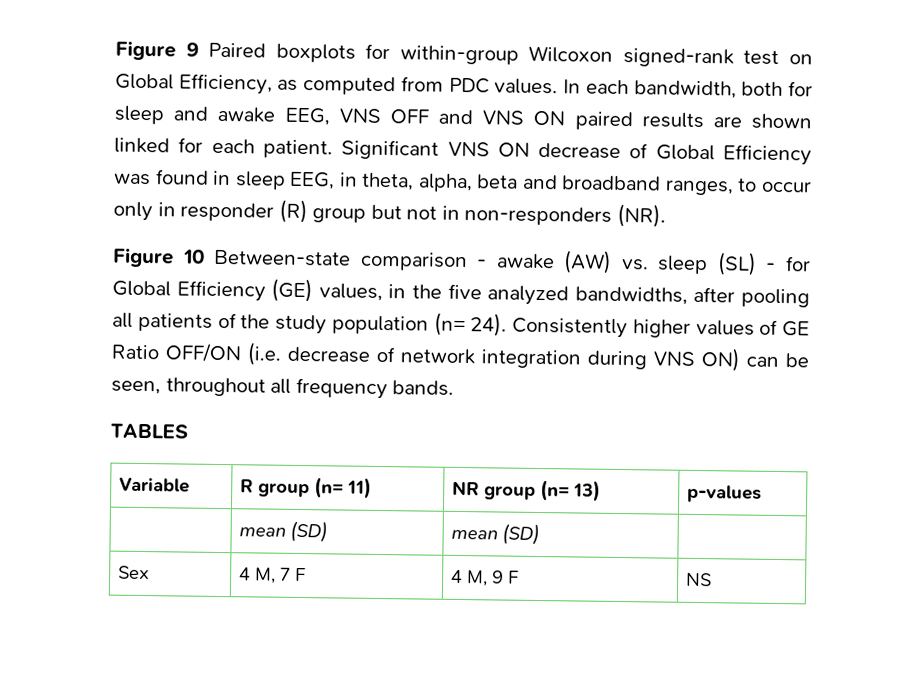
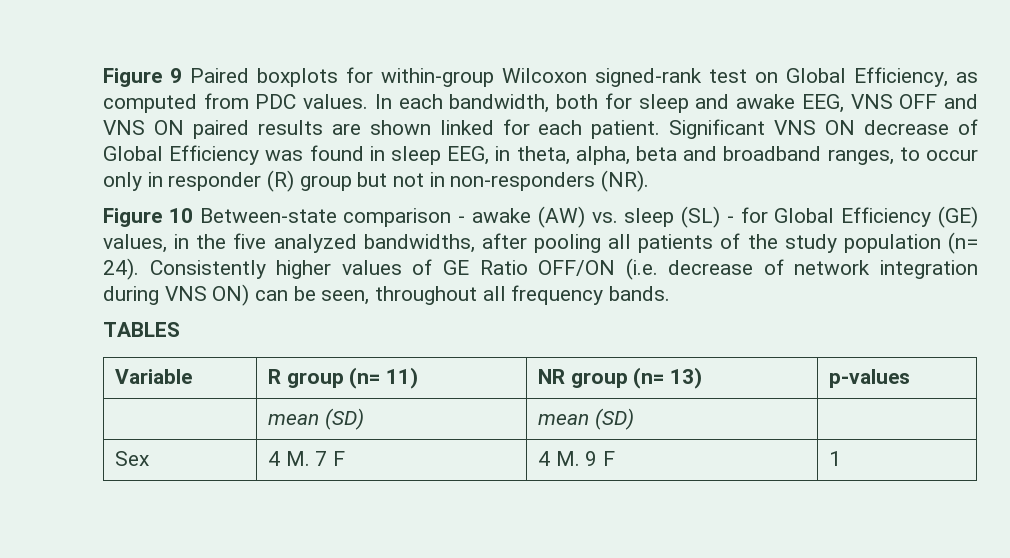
[254,567,276,584] M, -> [285,451,310,466] M.
[465,570,488,587] M, -> [555,451,580,466] M.
[685,572,712,587] NS -> [828,451,841,466] 1

